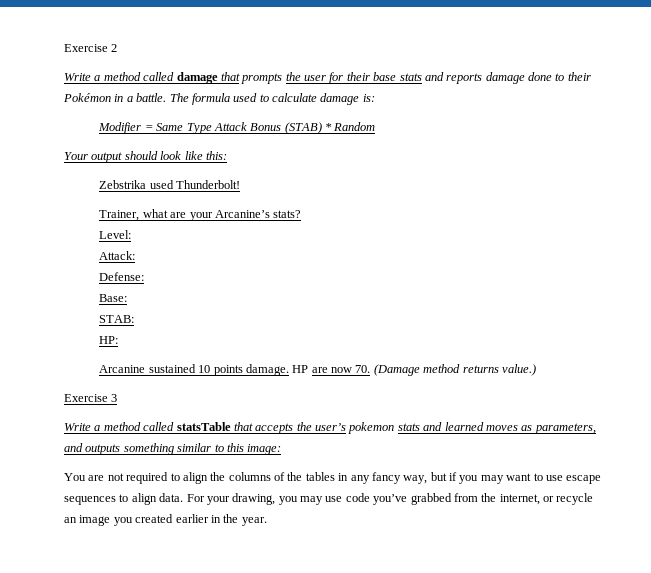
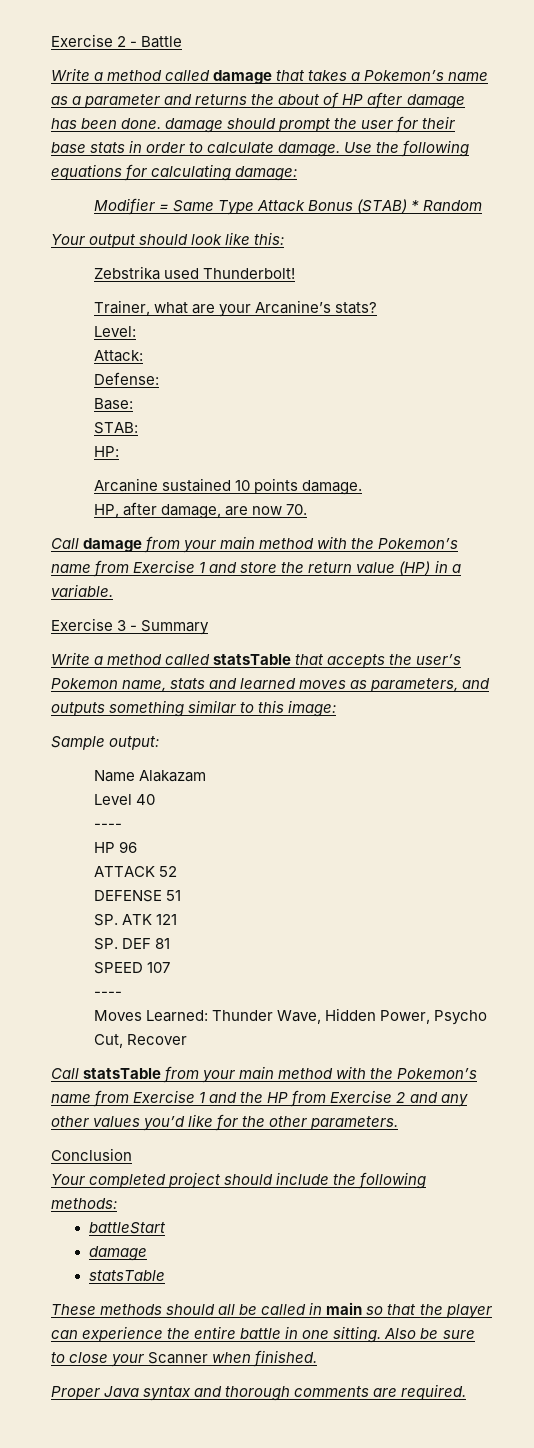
[64,44,118,52] Exercise 2 -> [51,34,183,48] Exercise 2 - Battle
[241,73,283,84] prompts -> [308,70,489,81] [51,92,465,109] [51,118,332,133] takes a Pokemon’s name as a parameter and returns the about of HP after damage has been done. damage should prompt
[424,72,591,84] [63,93,375,105] and reports damage done to their Pokémon in a battle. The formula used to calculate damage is: -> [129,140,470,157] [51,164,298,181] in order to calculate damage. Use the following equations for calculating damage:
[292,365,309,373] HP -> [93,502,221,519] // HP, after damage,
[373,364,536,376] (Damage method returns value.) -> [51,536,459,553] [51,560,461,577] [51,584,113,597] // Call damage from your main method with the Pokemon’s name from Exercise 1 and store the return value (HP) in a variable.
(118, 398) none -> [130,620,210,635] - Summary
[348,422,395,434] pokemon -> [51,678,167,692] Pokemon name,
[64,472,602,484] [64,493,594,505] [64,514,267,526] You are not required to align the columns of the tables in any fancy way, but if you may want to use escape sequences to align data. For your drawing, you may use code you’ve grabbed from the internet, or recycle an image you created earlier in the year. -> [51,736,160,750] [93,770,206,782] [93,794,155,805] [93,823,122,829] [93,841,137,853] [93,866,177,877] [93,890,181,902] [93,914,177,926] [93,938,170,950] [93,962,170,974] [93,991,122,997] [93,1008,487,1025] [93,1034,187,1048] [51,1066,478,1083] [51,1090,468,1107] [51,1114,399,1131] [51,1148,132,1161] [51,1172,427,1189] [51,1198,117,1209] [88,1222,166,1234] [88,1246,147,1261] [88,1270,165,1281] [51,1302,492,1319] [51,1326,475,1343] [51,1350,318,1367] [51,1384,467,1401] Sample output: // Name Alakazam // Level 40 // ---- // HP 96 // ATTACK 52 // DEFENSE 51 // SP. ATK 121 // SP. DEF 81 // SPEED 107 // ---- // Moves Learned: Thunder Wave, Hidden Power, Psycho Cut, Recover // Call statsTable from your main method with the Pokemon’s name from Exercise 1 and the HP from Exercise 2 and any other values you’d like for the other parameters. // Conclusion // Your completed project should include the following methods: // battleStart // damage // statsTable // These methods should all be called in main so that the player can experience the entire battle in one sitting. Also be sure to close your Scanner when finished. // Proper Java syntax and thorough comments are required.

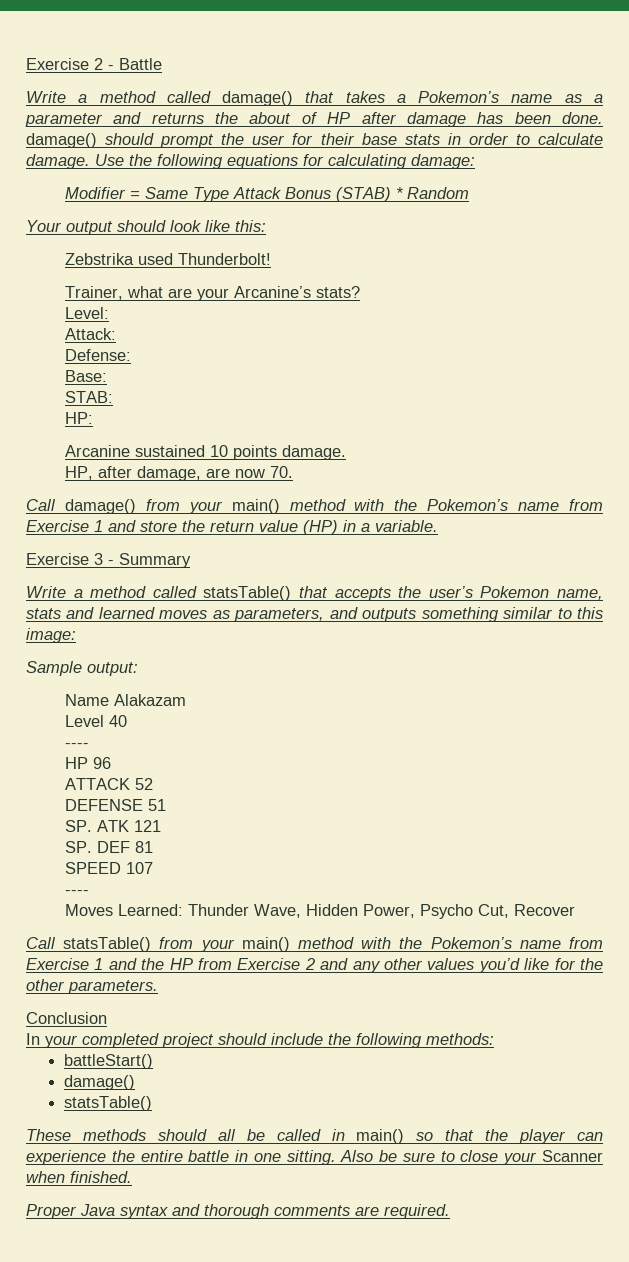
[213,70,273,84] damage -> [222,91,294,106] damage()
[165,118,224,133] damage -> [26,133,97,148] damage()
[83,536,256,553] damage from your main -> [64,499,280,514] damage() from your main()
[213,654,292,665] statsTable -> [203,586,292,601] statsTable()
[83,1066,275,1083] statsTable from your main -> [63,937,290,952] statsTable() from your main()
[51,1174,85,1185] Your -> [26,1033,78,1048] In your
[88,1222,166,1234] [88,1246,147,1261] [88,1270,165,1281] battleStart // damage // statsTable -> [63,1054,153,1069] [63,1075,135,1090] [63,1096,152,1111] battleStart() // damage() // statsTable()
[326,1302,363,1315] main -> [356,1129,405,1144] main()

